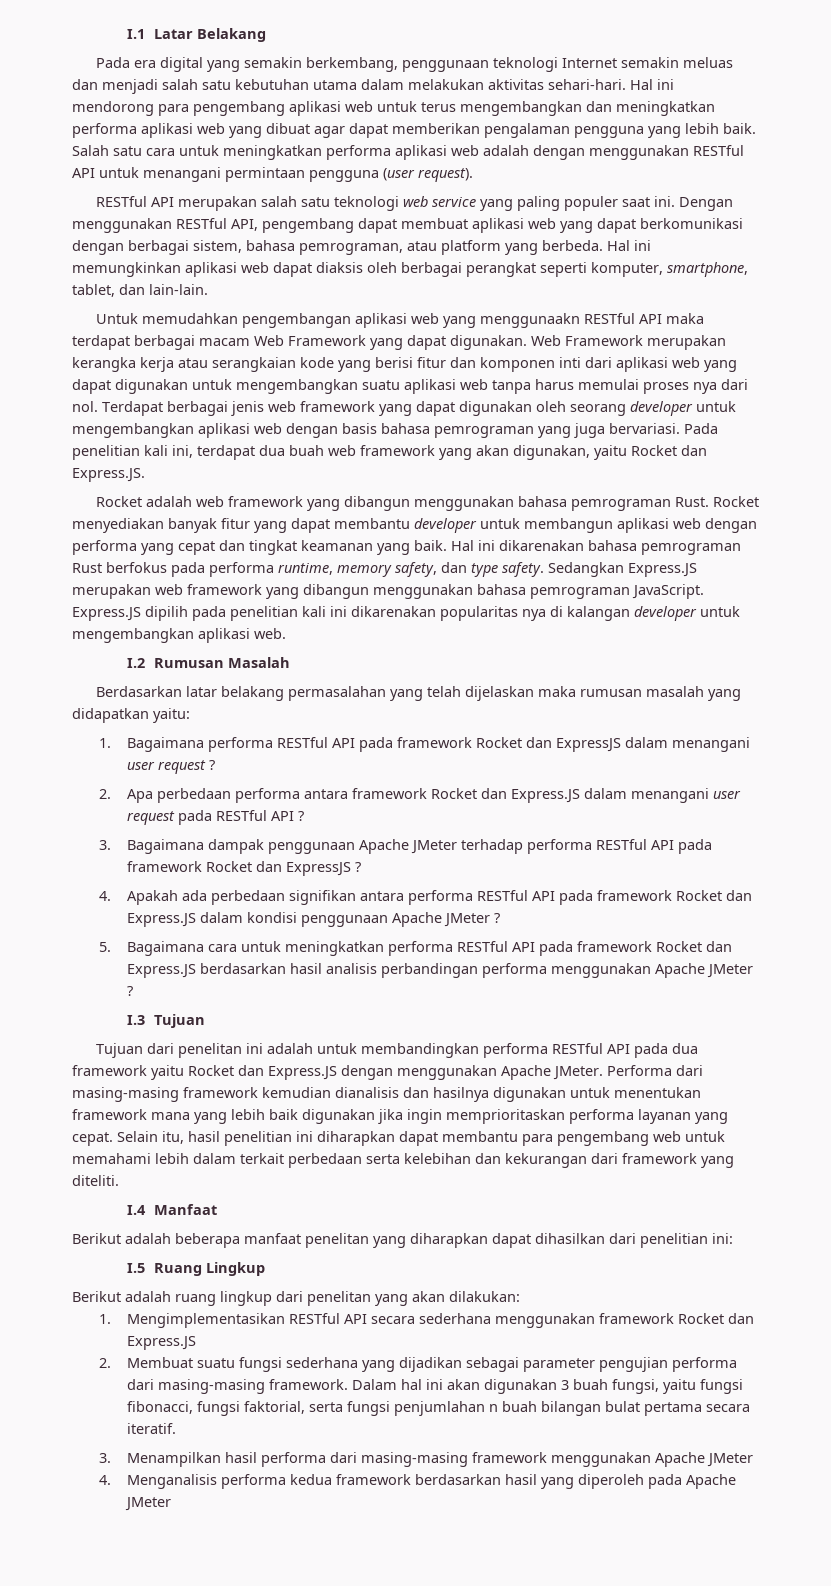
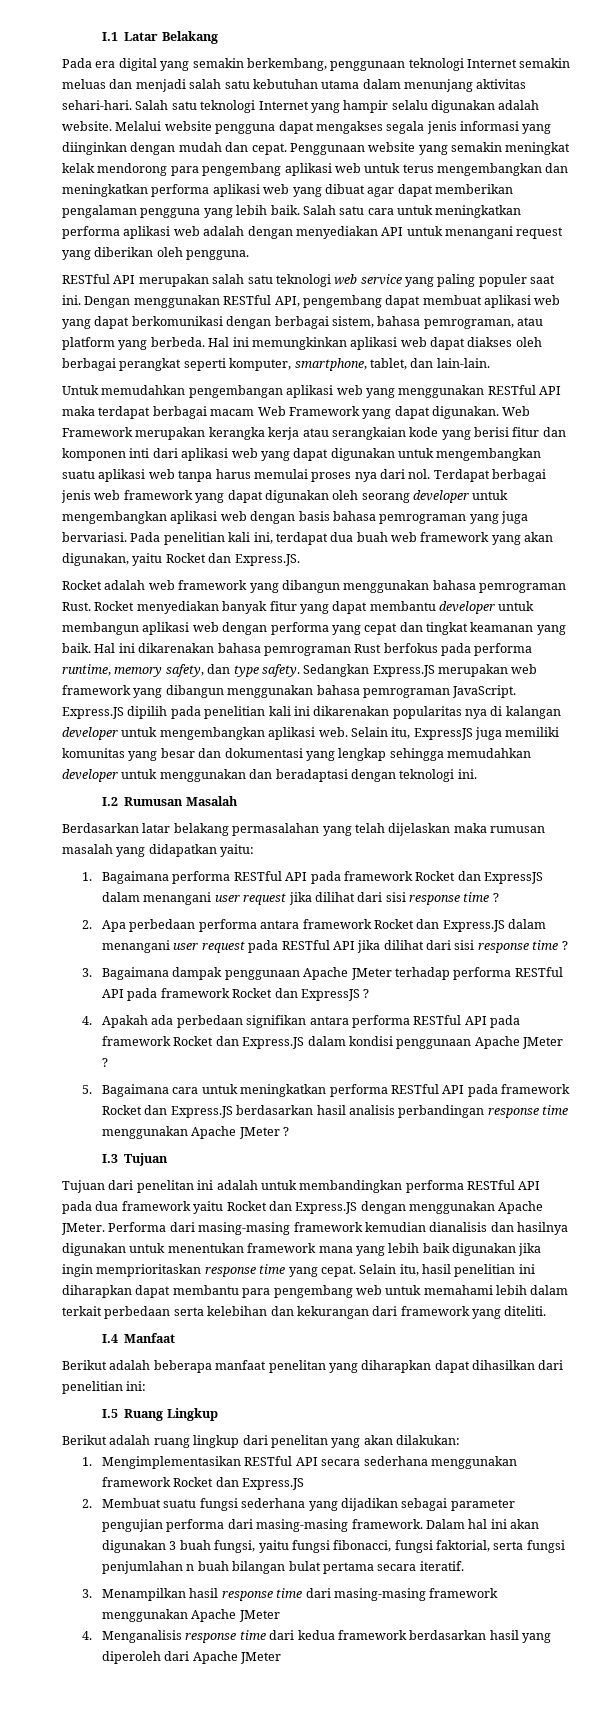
[408,79,484,90] melakukan -> [404,79,473,92] menunjang
[630,79,674,90] Hal ini -> [135,100,540,113] [62,121,552,134] [62,142,571,155] [62,163,95,173] Salah satu teknologi Internet yang hampir selalu digunakan adalah website. Melalui website pengguna dapat mengakses segala jenis informasi yang diinginkan dengan mudah dan cepat. Penggunaan website yang semakin meningkat kelak
[589,145,744,160] menggunakan RESTful -> [295,226,378,239] menyediakan
[225,167,473,182] permintaan pengguna (user request). -> [516,227,564,239] [62,247,250,260] request yang diberikan oleh pengguna.
[316,262,363,273] diaksis -> [467,337,513,347] diakses
[479,313,580,328] menggunaakn -> [398,385,485,398] menggunakan
(286, 633) none -> [350,727,560,740] [62,748,531,761] [62,769,477,782] Selain itu, ExpressJS juga memiliki komunitas yang besar dan dokumentasi yang lengkap sehingga memudahkan developer untuk menggunakan dan beradaptasi dengan teknologi ini.
(206, 767) none -> [288,892,490,905] jika dilihat dari sisi response time
(294, 816) none -> [357,940,559,953] jika dilihat dari sisi response time
[481,963,547,978] performa -> [487,1105,569,1118] response time
[569,1109,691,1124] performa layanan -> [204,1264,286,1277] response time
[260,1452,326,1467] performa -> [221,1588,303,1601] response time
[220,1474,286,1489] performa -> [185,1630,295,1643] response time dari
[647,1474,682,1489] pada -> [164,1651,190,1661] dari

